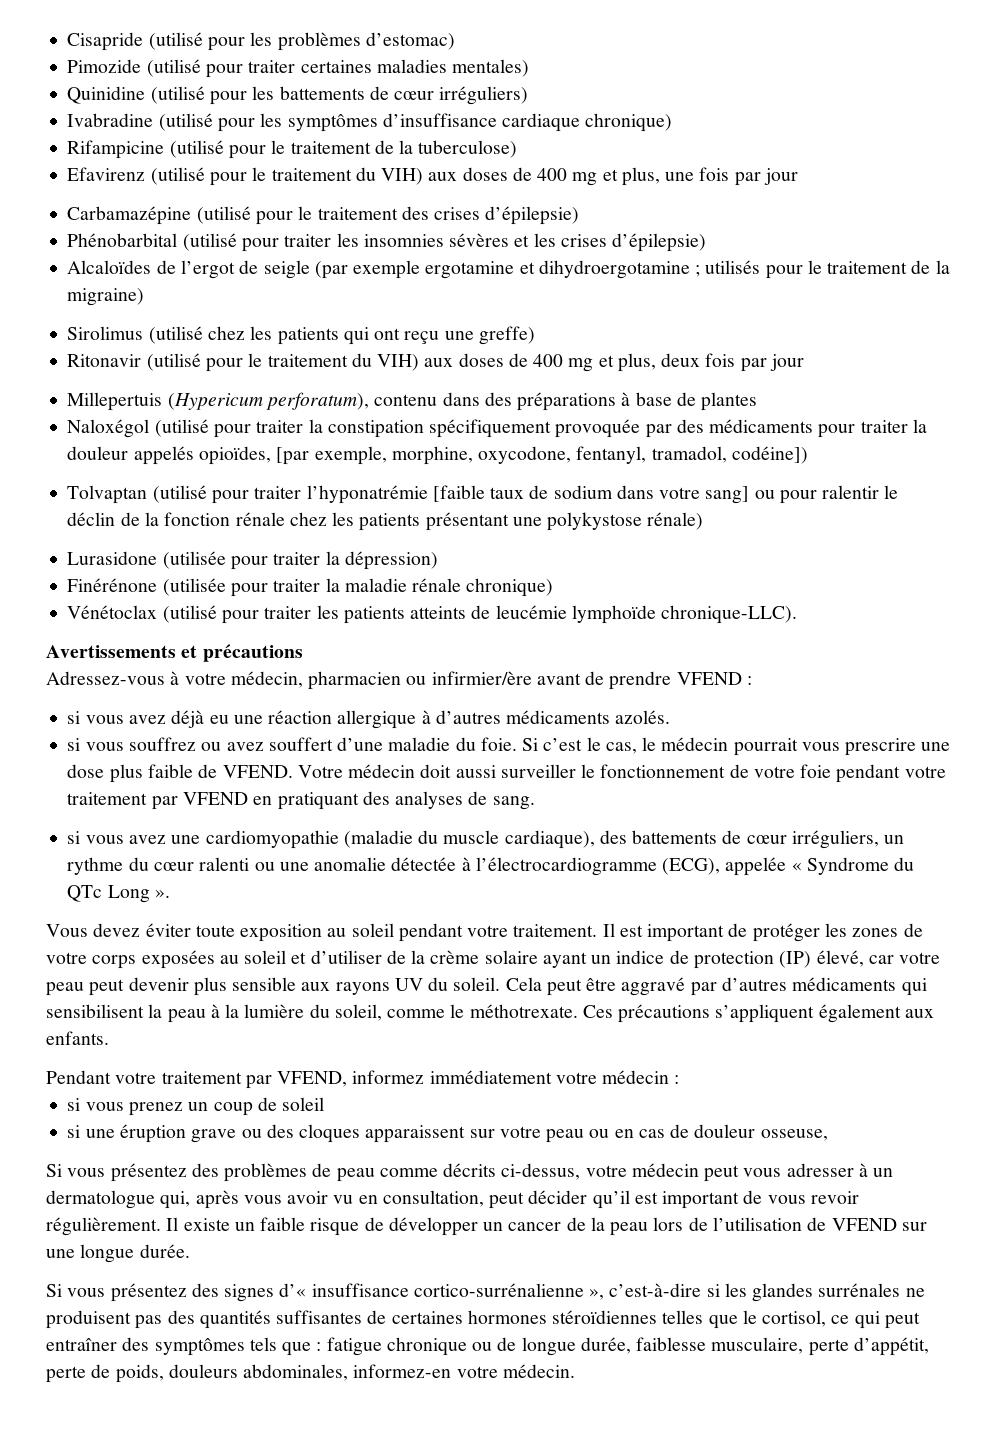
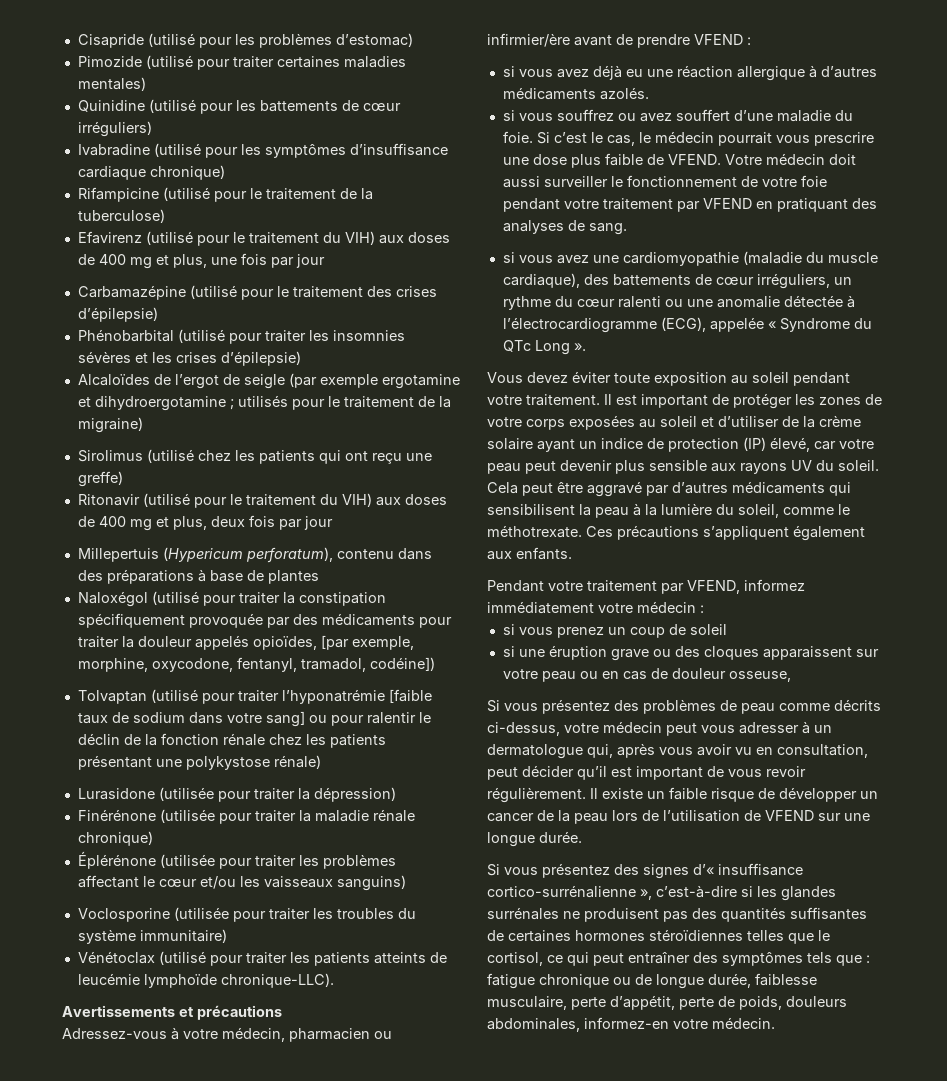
(554, 587) none -> [77,851,396,869] [77,875,406,891] [77,907,416,922] [77,929,227,944] // Éplérénone (utilisée pour traiter les problèmes affectant le cœur et/ou les vaisseaux sanguins) // Voclosporine (utilisée pour traiter les troubles du système immunitaire)

